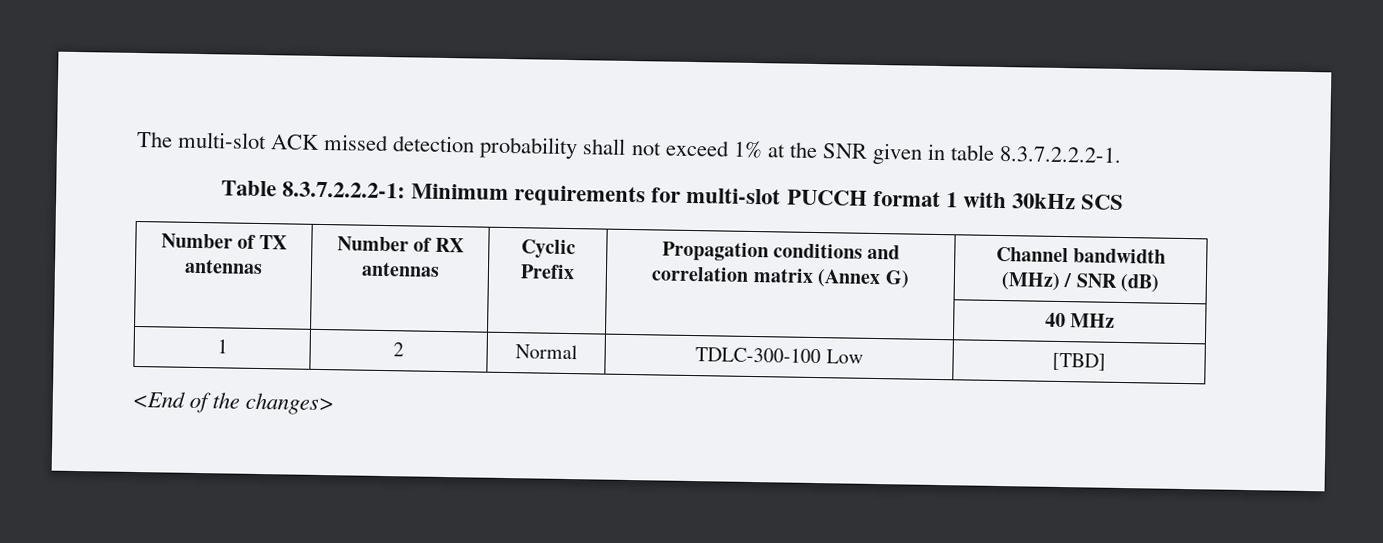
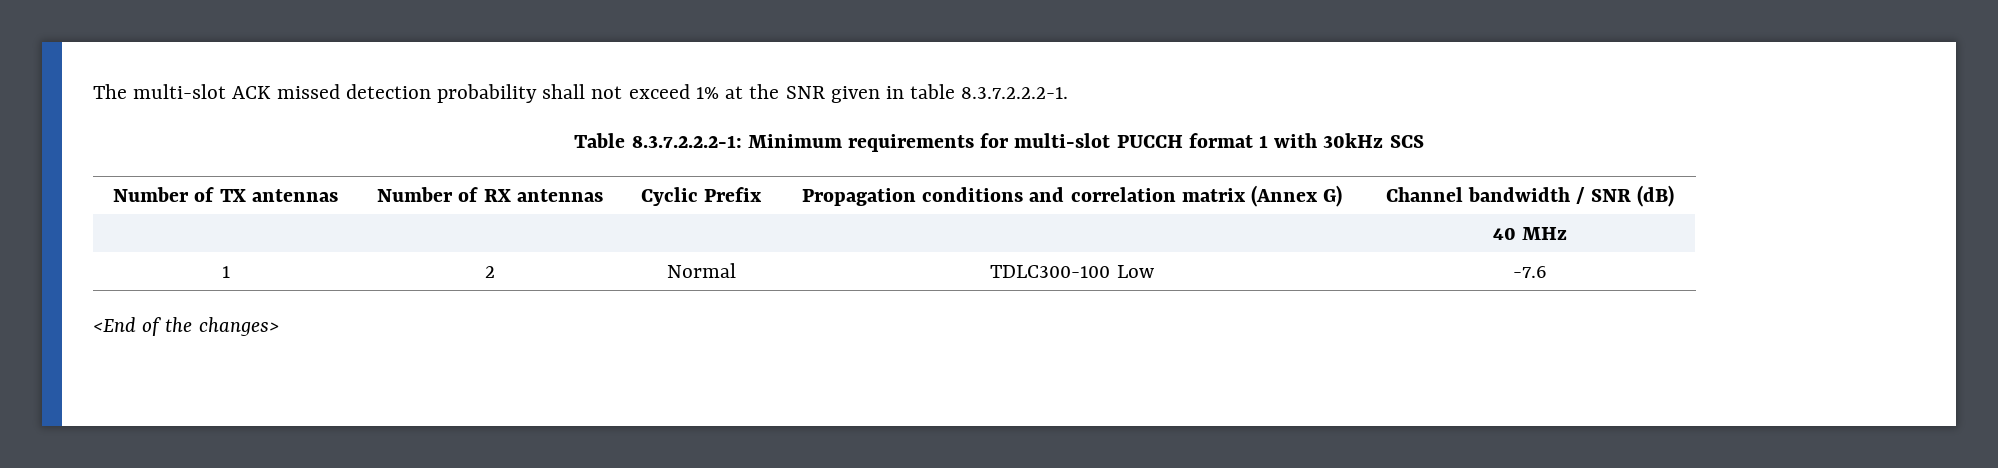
[1000,272,1061,291] (MHz) -> (1570, 194) none
[695,347,822,364] TDLC-300-100 -> [990,265,1111,278] TDLC300-100
[1052,352,1106,371] [TBD] -> [1513,266,1547,278] -7.6

